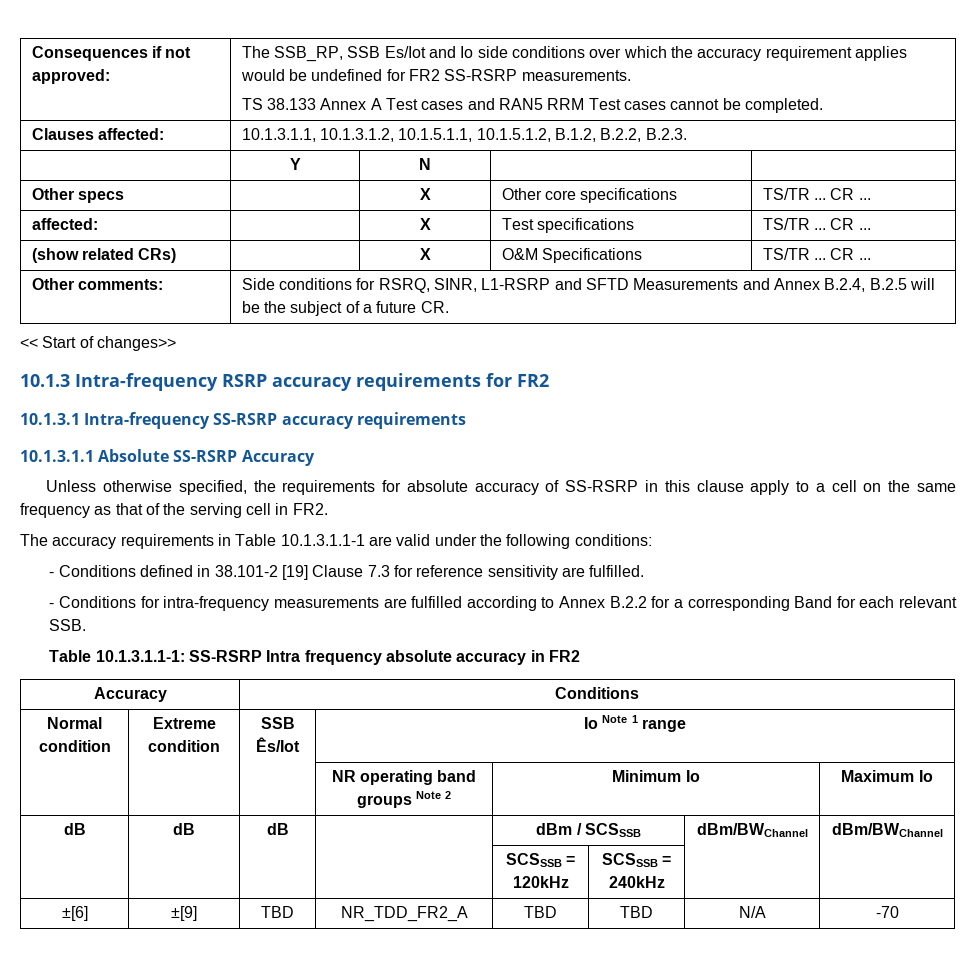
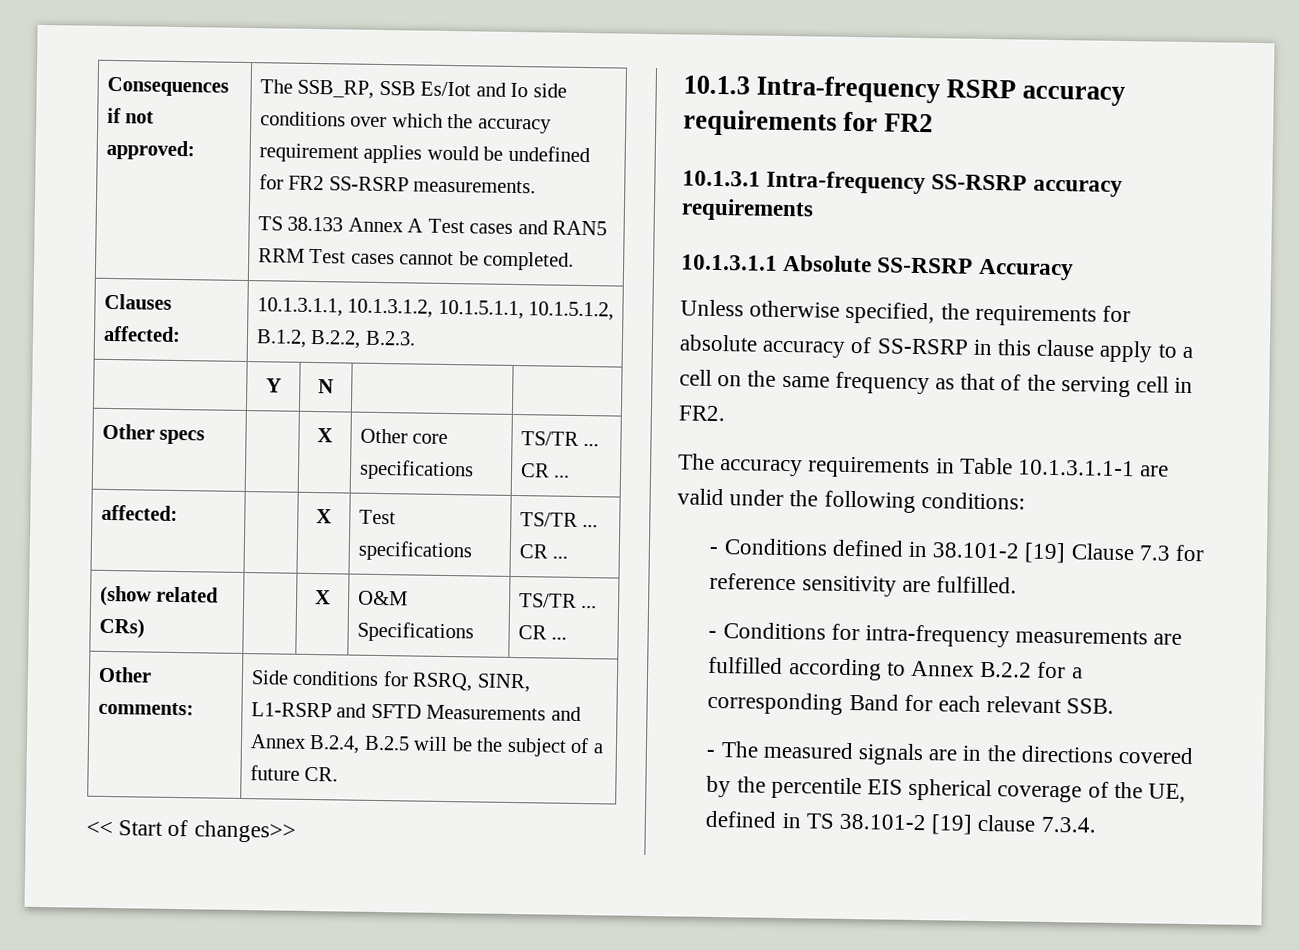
[49,650,580,665] [93,687,167,702] [555,687,639,699] [47,717,102,729] [38,740,111,752] [152,717,216,729] [148,740,220,752] [260,717,295,729] [256,737,300,752] [584,715,686,732] [331,770,477,785] [356,791,452,808] [612,770,700,782] [841,770,933,782] [63,823,86,835] [173,823,196,835] [266,823,289,835] [536,823,641,837] [696,823,808,837] [831,823,943,837] [505,853,576,867] [512,876,569,888] [601,853,672,867] [608,876,665,888] [61,906,88,921] [171,906,198,921] [261,906,294,918] [340,906,468,922] [524,906,557,918] [620,906,653,918] [738,906,766,918] [875,906,899,918] Table 10.1.3.1.1-1: SS-RSRP Intra frequency absolute accuracy in FR2 // Accuracy | Conditions // Normal condition | Extreme condition | SSB Ês/Iot | Io Note 1 range // | | | NR operating band groups Note 2 | Minimum Io | Maximum Io // dB | dB | dB | | dBm / SCSSSB | dBm/BWChannel | dBm/BWChannel // | | | | SCSSSB = 120kHz | SCSSSB = 240kHz | | // ±[6] | ±[9] | TBD | NR_TDD_FR2_A | TBD | TBD | N/A | -70 -> [706,741,1195,766] [706,775,1187,803] [705,810,1096,835] - The measured signals are in the directions covered by the percentile EIS spherical coverage of the UE, defined in TS 38.101-2 [19] clause 7.3.4.

